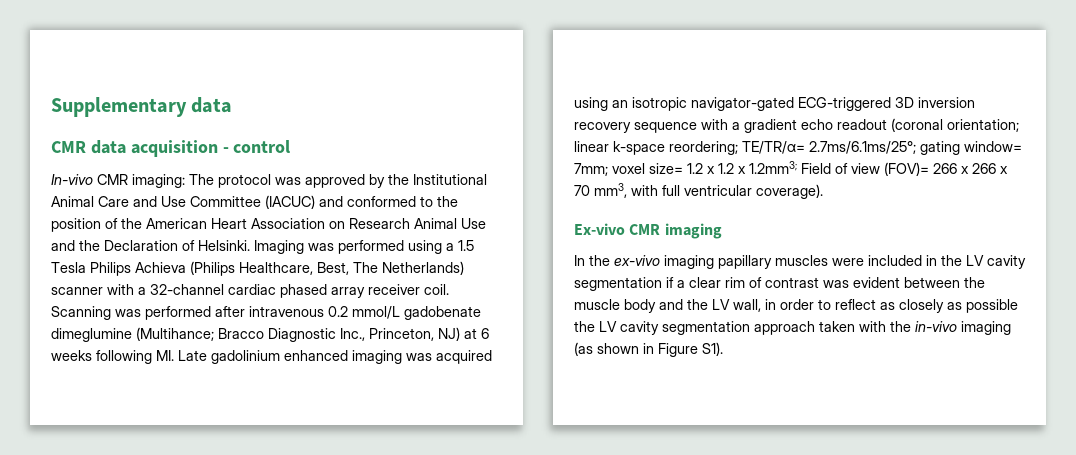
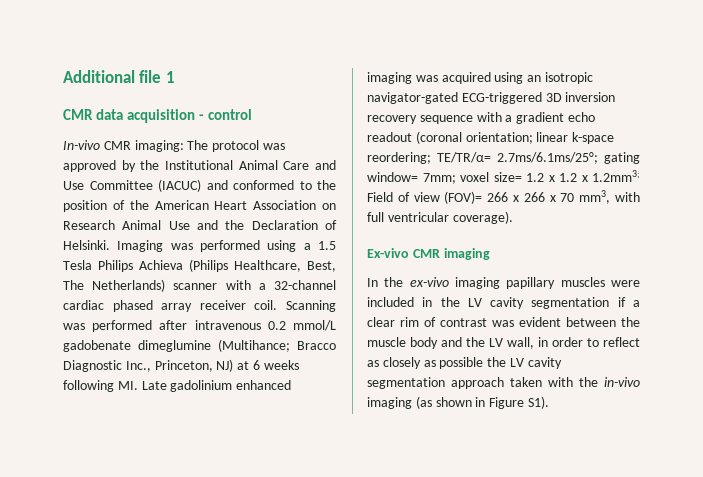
[51,97,233,117] Supplementary data -> [63,70,175,83] Additional file 1

